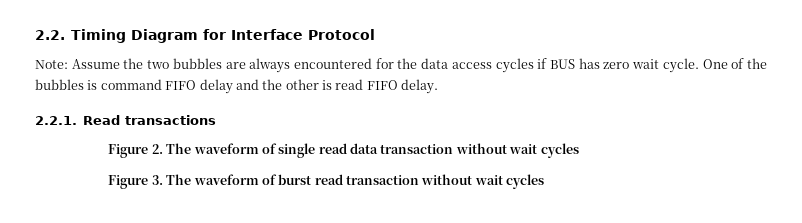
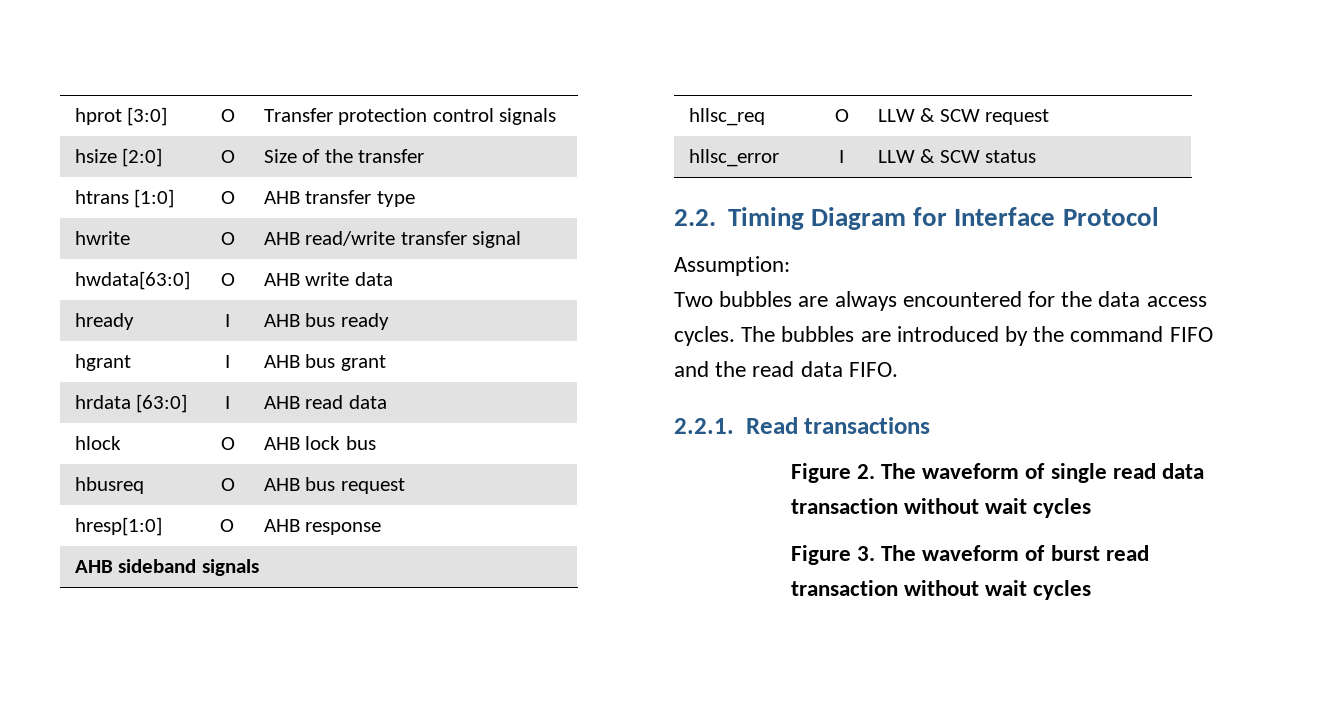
(35, 35) none -> [74,107,168,126] [220,109,235,122] [263,108,557,125] [74,148,163,167] [220,150,235,163] [263,149,425,163] [74,189,175,208] [220,191,235,204] [263,190,415,207] [74,231,130,245] [220,232,235,245] [263,231,522,248] [74,271,190,290] [220,273,235,286] [263,272,393,286] [74,313,134,330] [225,314,230,327] [263,313,389,330] [74,354,131,371] [225,355,230,368] [263,354,386,371] [74,394,188,413] [225,396,230,409] [263,395,387,409] [74,436,121,450] [220,437,235,450] [263,436,376,450] [74,477,144,494] [220,478,235,491] [263,477,405,494] [74,517,162,536] [219,519,234,532] [263,519,382,535] [74,559,259,576] [688,108,765,126] [834,109,849,122] [877,108,1050,125] [688,149,779,167] [839,150,844,163] [877,149,1037,163] hprot [3:0] | O | Transfer protection control signals // hsize [2:0] | O | Size of the transfer // htrans [1:0] | O | AHB transfer type // hwrite | O | AHB read/write transfer signal // hwdata[63:0] | O | AHB write data // hready | I | AHB bus ready // hgrant | I | AHB bus grant // hrdata [63:0] | I | AHB read data // hlock | O | AHB lock bus // hbusreq | O | AHB bus request // hresp[1:0] | O | AHB response // AHB sideband signals // hllsc_req | O | LLW & SCW request // hllsc_error | I | LLW & SCW status //
[35,58,170,69] Note: Assume the two -> [674,256,790,276] [674,292,713,307] Assumption: // Two
[495,58,767,73] [35,79,98,90] cycles if BUS has zero wait cycle. One of the bubbles is -> [674,326,1065,346] cycles. The bubbles are introduced by the
[199,79,233,94] delay -> (1213, 334) none
[285,79,439,94] other is read FIFO delay. -> [752,361,898,377] read data FIFO.

